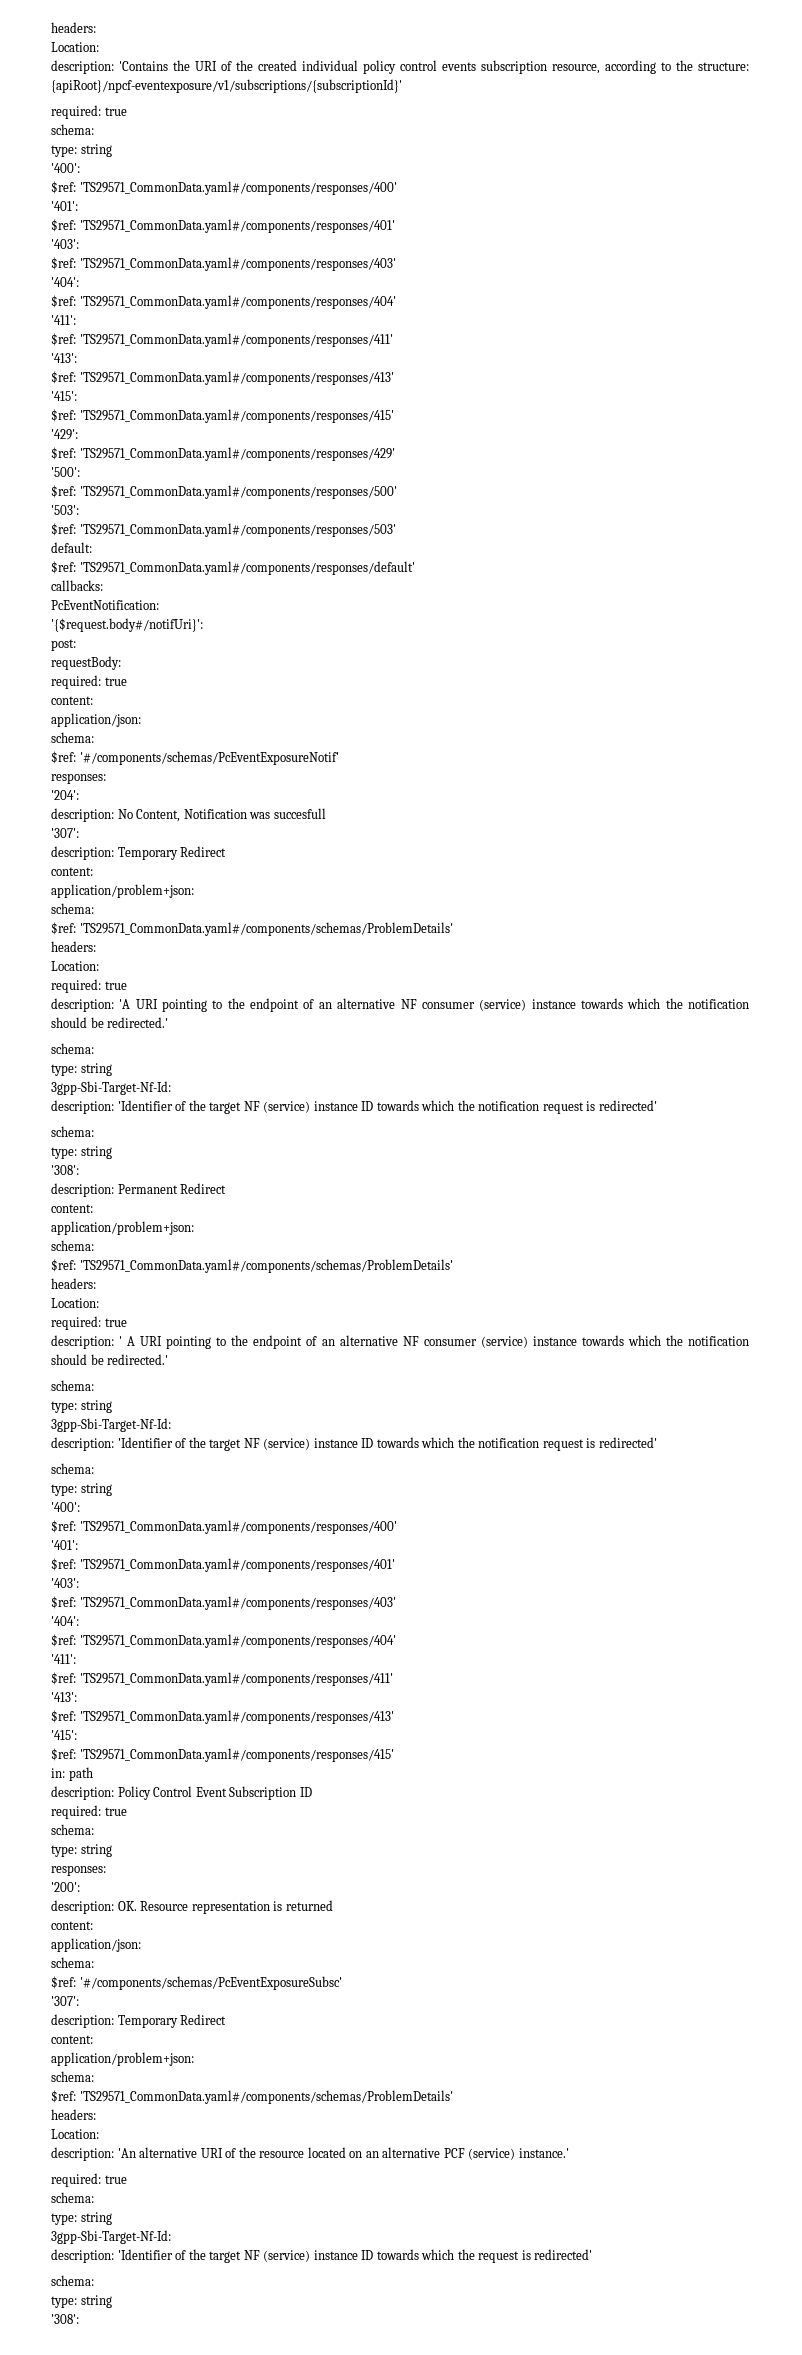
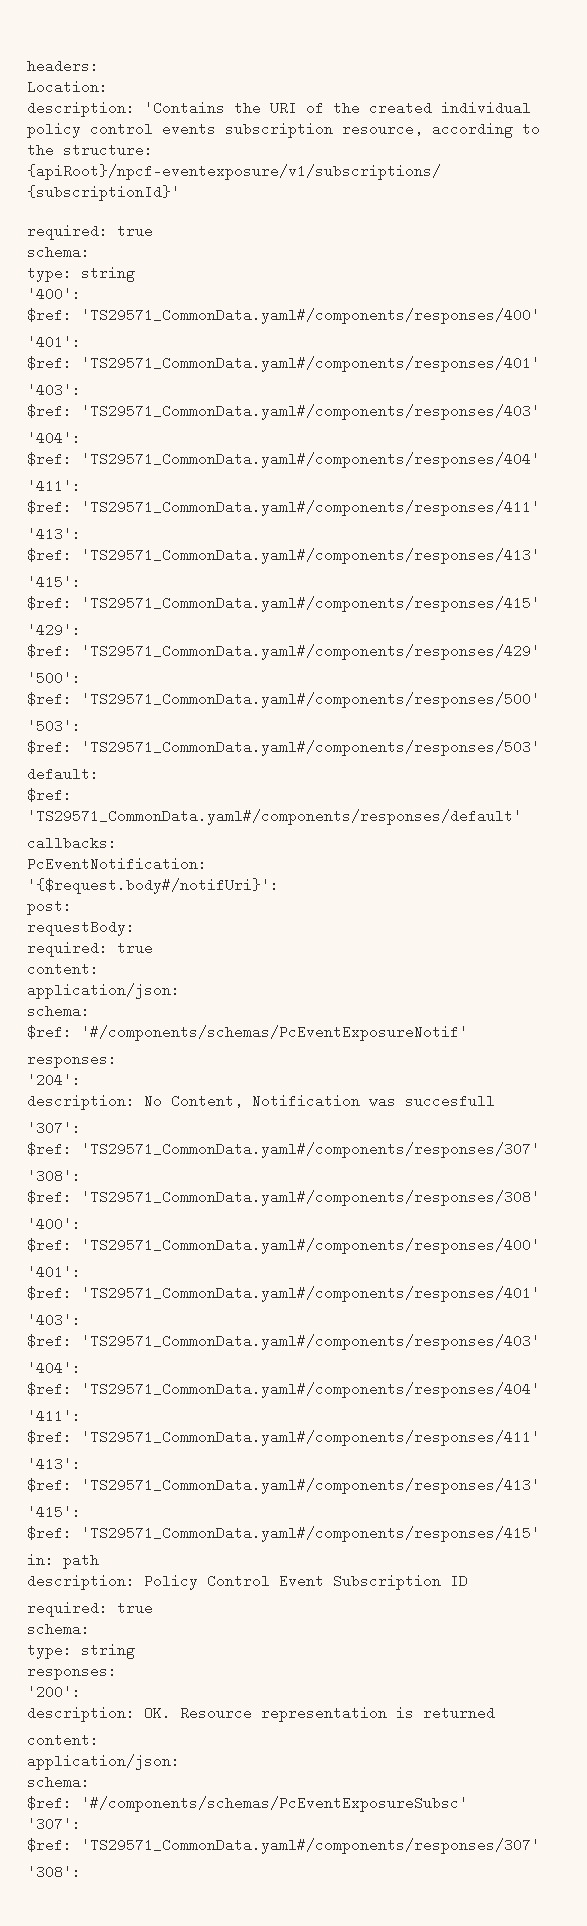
[51,846,227,860] [51,867,93,876] [51,884,194,898] [51,903,94,914] [51,922,453,936] [51,941,96,952] [51,961,99,971] [51,979,127,993] [51,998,750,1012] [51,1017,169,1028] [51,1043,94,1054] [51,1063,112,1076] [51,1081,171,1095] [51,1100,657,1114] [51,1126,94,1137] [51,1146,112,1159] [51,1165,79,1175] [51,1183,227,1197] [51,1204,93,1213] [51,1221,194,1235] [51,1240,94,1251] [51,1259,453,1273] [51,1278,96,1289] [51,1298,99,1308] [51,1316,127,1330] [51,1335,749,1349] [51,1354,169,1365] [51,1380,94,1391] [51,1400,112,1413] [51,1418,171,1432] [51,1437,657,1451] [51,1463,94,1474] [51,1483,112,1496] description: Temporary Redirect // content: // application/problem+json: // schema: // $ref: 'TS29571_CommonData.yaml#/components/schemas/ProblemDetails' // headers: // Location: // required: true // description: 'A URI pointing to the endpoint of an alternative NF consumer (service) instance towards which the notification should be redirected.' // schema: // type: string // 3gpp-Sbi-Target-Nf-Id: // description: 'Identifier of the target NF (service) instance ID towards which the notification request is redirected' // schema: // type: string // '308': // description: Permanent Redirect // content: // application/problem+json: // schema: // $ref: 'TS29571_CommonData.yaml#/components/schemas/ProblemDetails' // headers: // Location: // required: true // description: ' A URI pointing to the endpoint of an alternative NF consumer (service) instance towards which the notification should be redirected.' // schema: // type: string // 3gpp-Sbi-Target-Nf-Id: // description: 'Identifier of the target NF (service) instance ID towards which the notification request is redirected' // schema: // type: string -> [27,1142,540,1158] [27,1169,81,1183] [27,1190,540,1206] $ref: 'TS29571_CommonData.yaml#/components/responses/307' // '308': // $ref: 'TS29571_CommonData.yaml#/components/responses/308'
[51,2014,227,2028] [51,2035,93,2044] [51,2052,194,2066] [51,2071,94,2082] [51,2090,453,2104] [51,2109,96,2120] [51,2129,99,2139] [51,2147,569,2161] [51,2173,127,2187] [51,2192,94,2203] [51,2212,112,2225] [51,2230,171,2244] [51,2249,593,2263] [51,2275,94,2286] [51,2295,112,2308] description: Temporary Redirect // content: // application/problem+json: // schema: // $ref: 'TS29571_CommonData.yaml#/components/schemas/ProblemDetails' // headers: // Location: // description: 'An alternative URI of the resource located on an alternative PCF (service) instance.' // required: true // schema: // type: string // 3gpp-Sbi-Target-Nf-Id: // description: 'Identifier of the target NF (service) instance ID towards which the request is redirected' // schema: // type: string -> [27,1838,540,1854] $ref: 'TS29571_CommonData.yaml#/components/responses/307'

